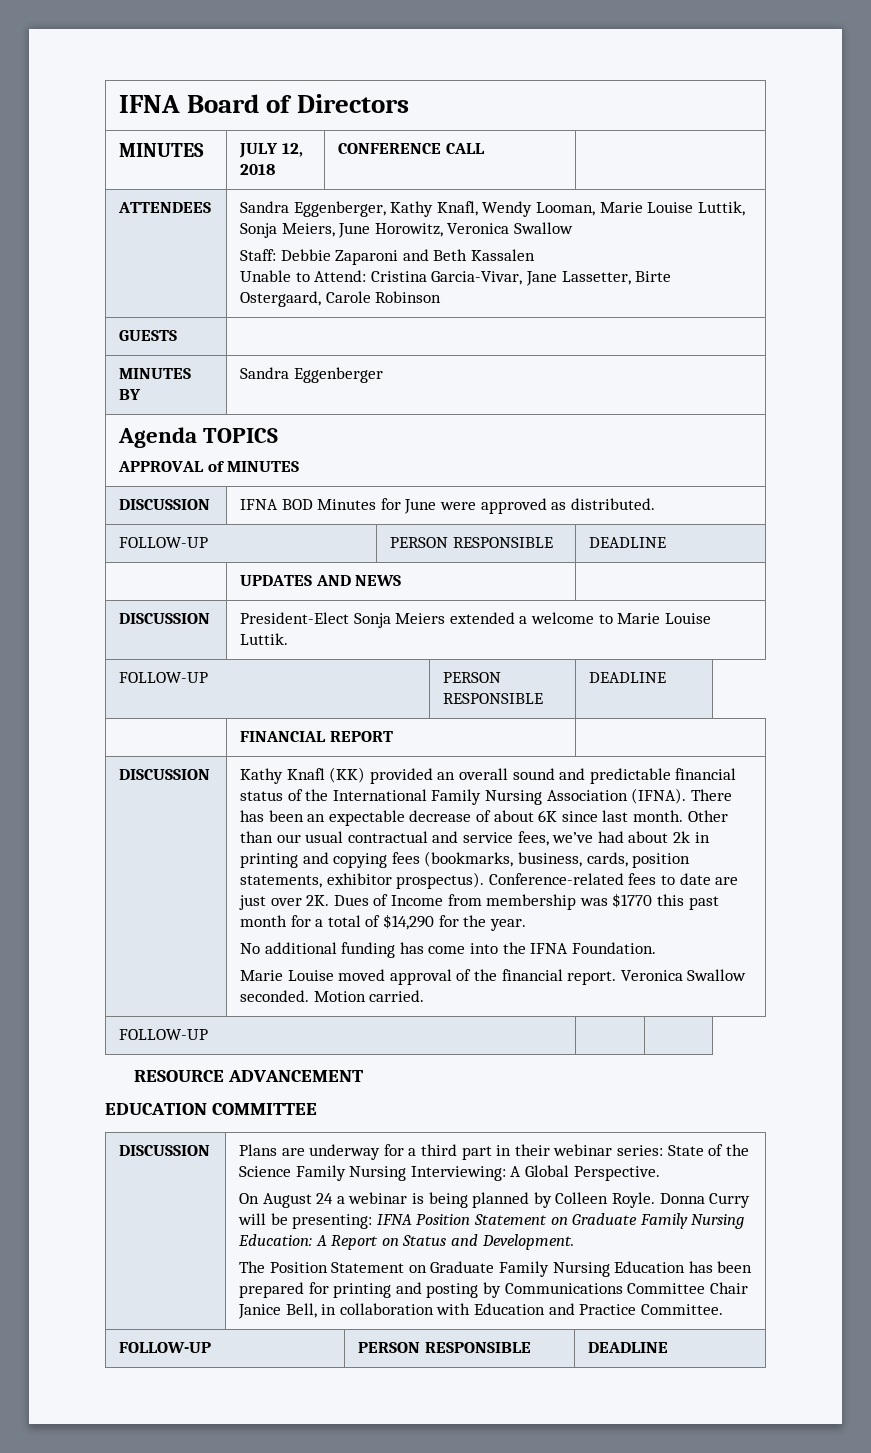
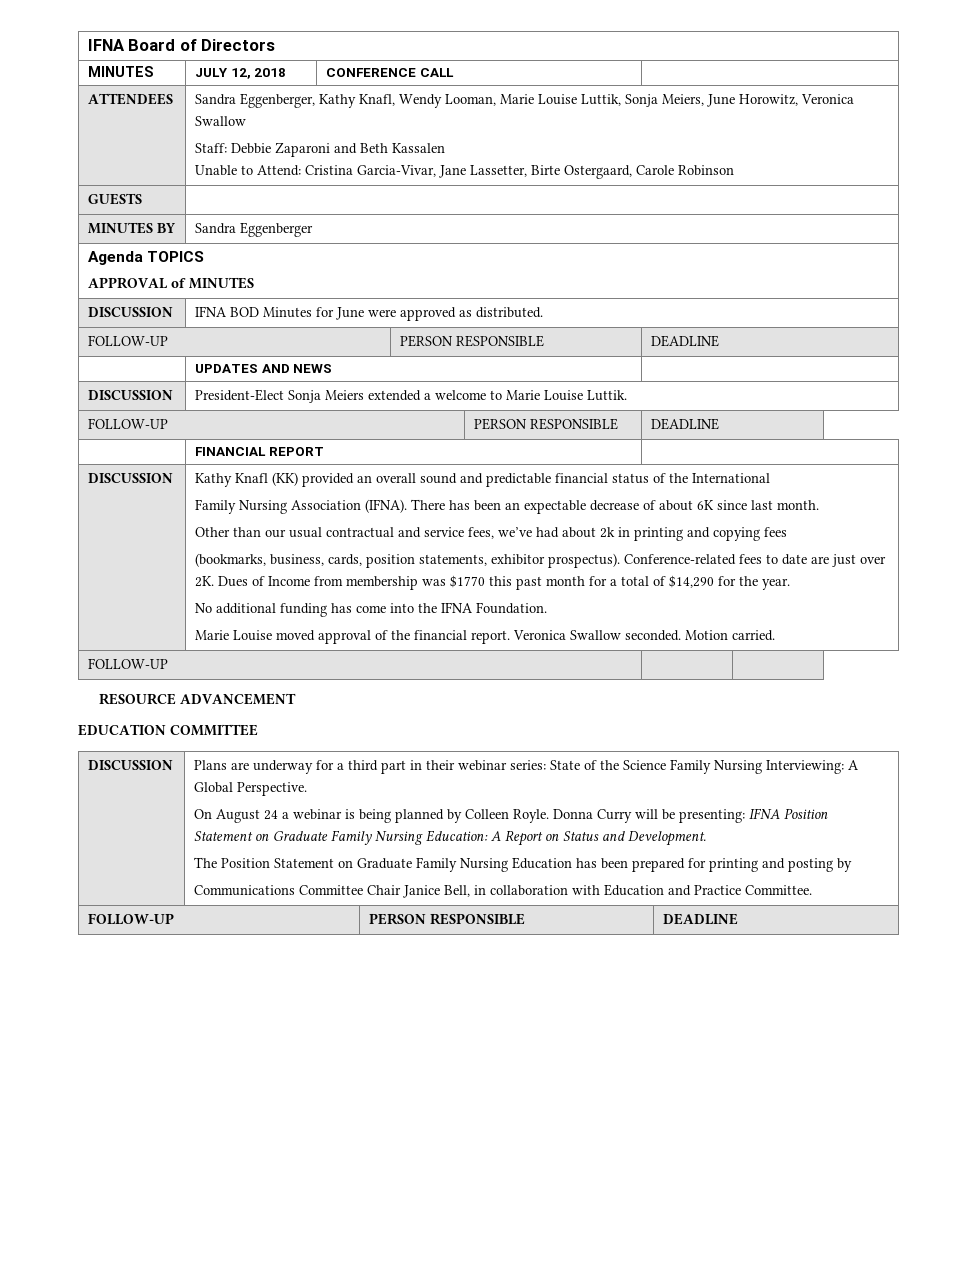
(427, 795) none -> (771, 478) //
(683, 816) none -> (820, 505) //
(420, 858) none -> (788, 532) //
(502, 1290) none -> (853, 865) //

